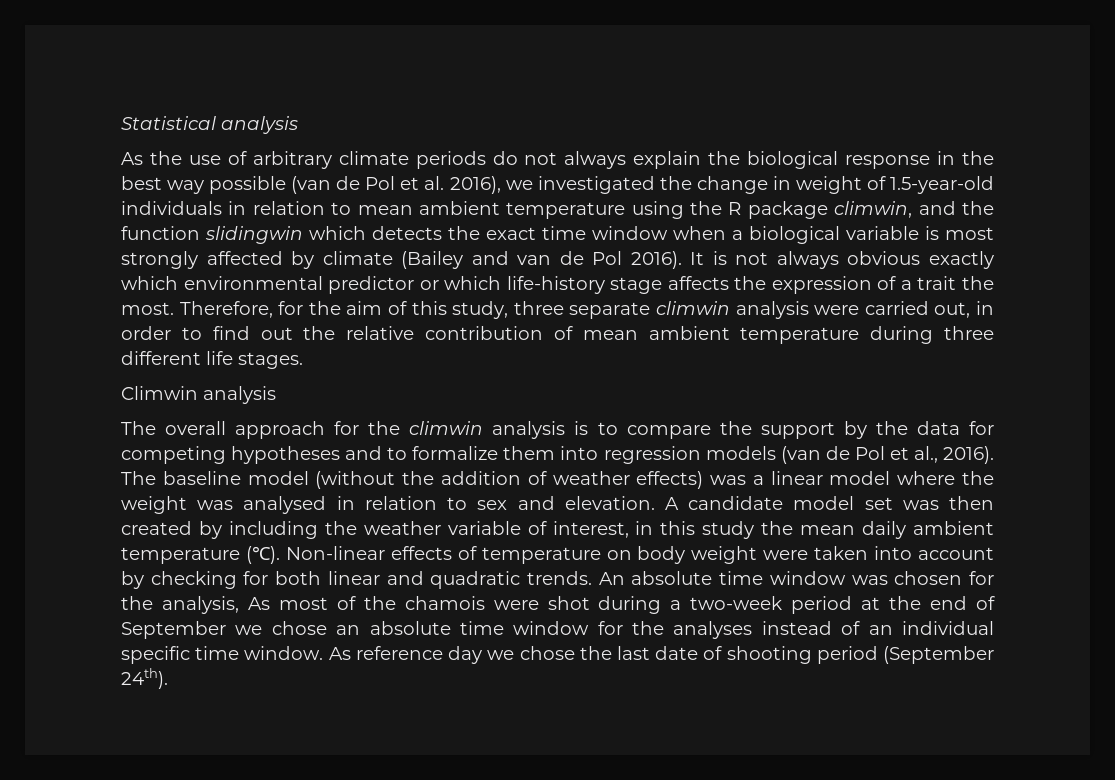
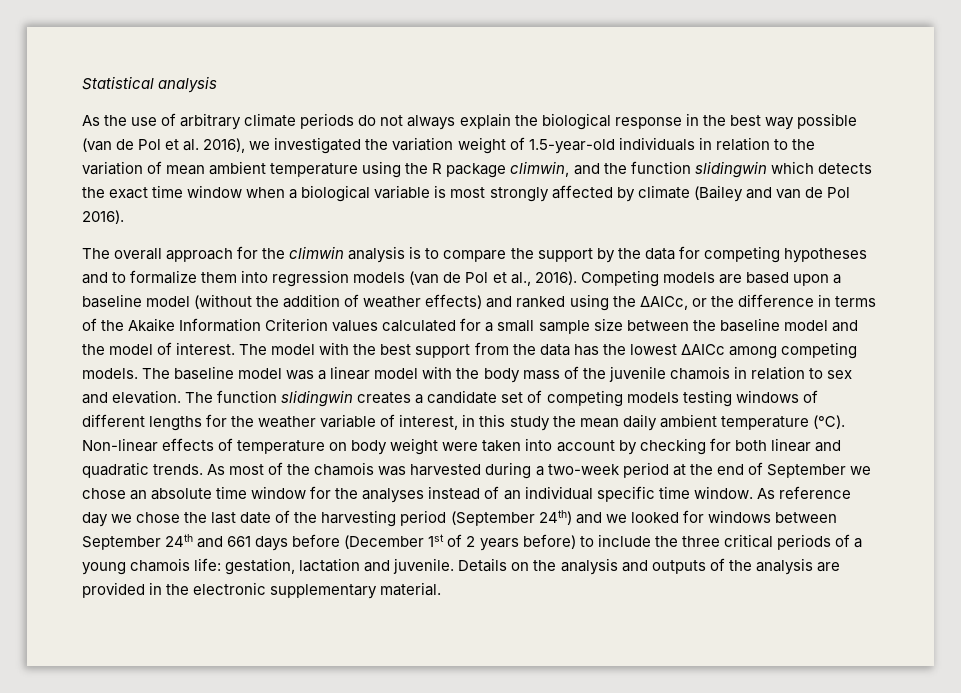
[696,176,791,194] change in -> [392,137,454,151] variation
(352, 208) none -> [791,139,815,150] [82,161,163,175] the variation of
[690,251,994,269] [121,276,995,294] [121,301,995,319] [121,326,995,344] [121,351,303,369] [121,386,276,404] It is not always obvious exactly which environmental predictor or which life-history stage affects the expression of a trait the most. Therefore, for the aim of this study, three separate climwin analysis were carried out, in order to find out the relative contribution of mean ambient temperature during three different life stages. // Climwin analysis -> (124, 217) none
[121,471,156,485] The -> [580,270,841,287] Competing models are based upon a
[710,471,995,485] [121,496,327,514] was a linear model where the weight was analysed -> [486,294,876,311] [82,318,858,334] [82,342,857,359] [82,366,730,383] and ranked using the ΔAICc, or the difference in terms of the Akaike Information Criterion values calculated for a small sample size between the baseline model and the model of interest. The model with the best support from the data has the lowest ΔAICc among competing models. The baseline model was a linear model with the body mass of the juvenile chamois
[664,496,994,510] [121,521,318,539] A candidate model set was then created by including -> [185,390,818,407] [82,414,228,431] The function slidingwin creates a candidate set of competing models testing windows of different lengths for
[598,571,994,585] [121,596,239,614] An absolute time window was chosen for the analysis, -> (204, 469) none
[493,596,590,610] were shot -> [378,464,482,476] was harvested
[726,646,994,664] [121,668,168,689] shooting period (September 24th). -> [294,510,837,527] [82,534,862,551] [82,558,840,575] [82,582,442,599] the harvesting period (September 24th) and we looked for windows between September 24th and 661 days before (December 1st of 2 years before) to include the three critical periods of a young chamois life: gestation, lactation and juvenile. Details on the analysis and outputs of the analysis are provided in the electronic supplementary material.

